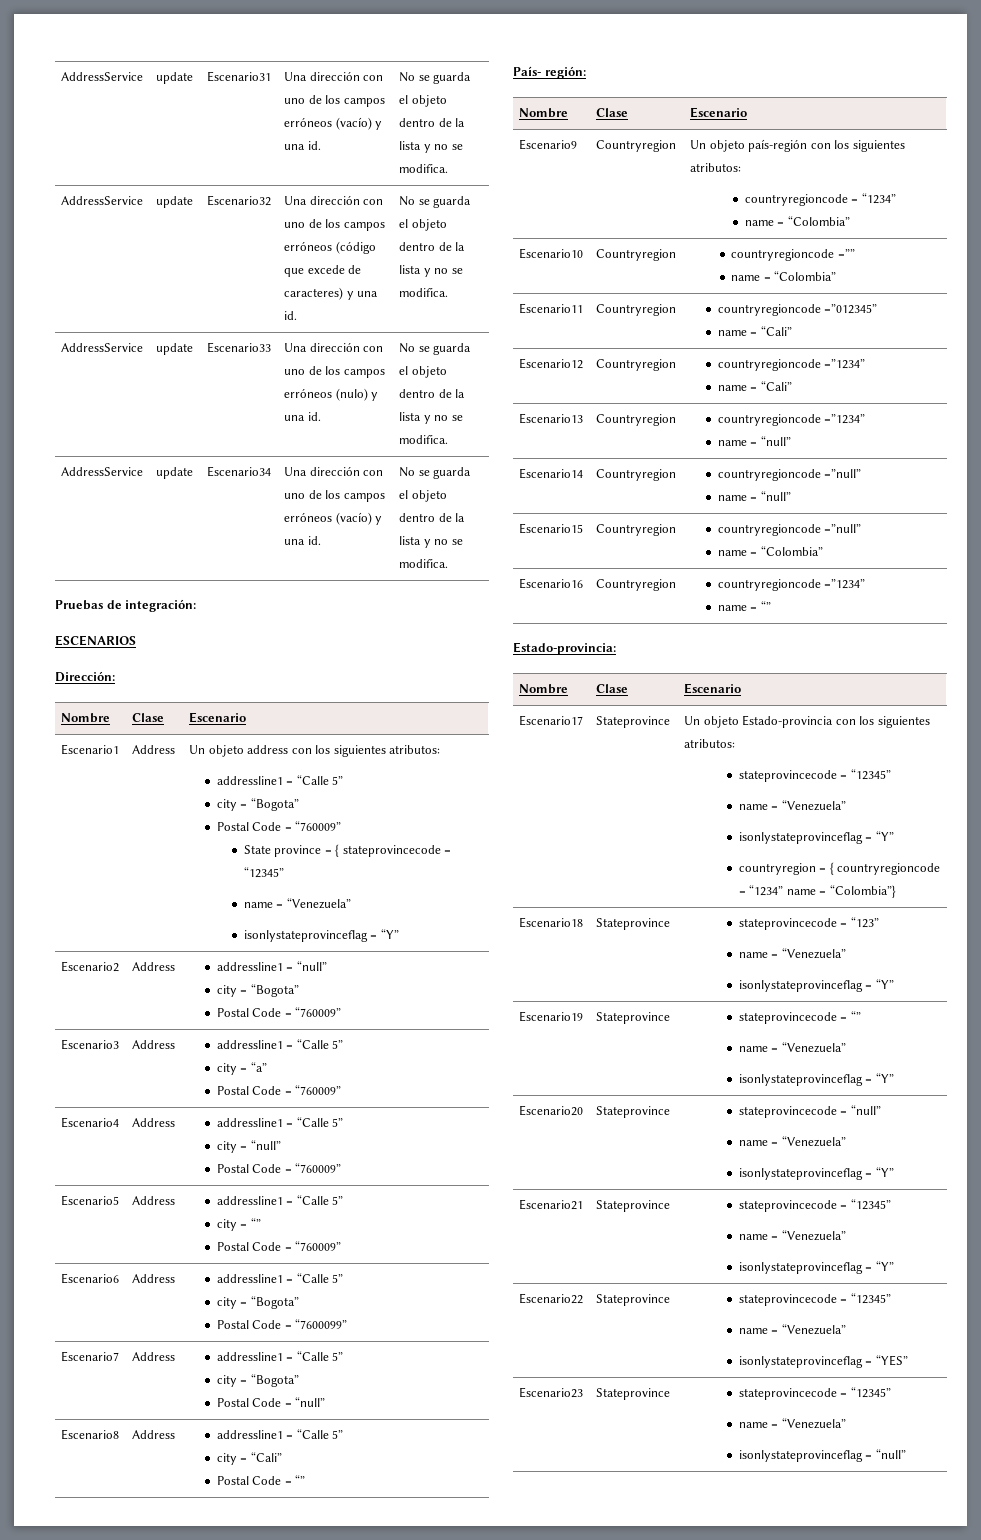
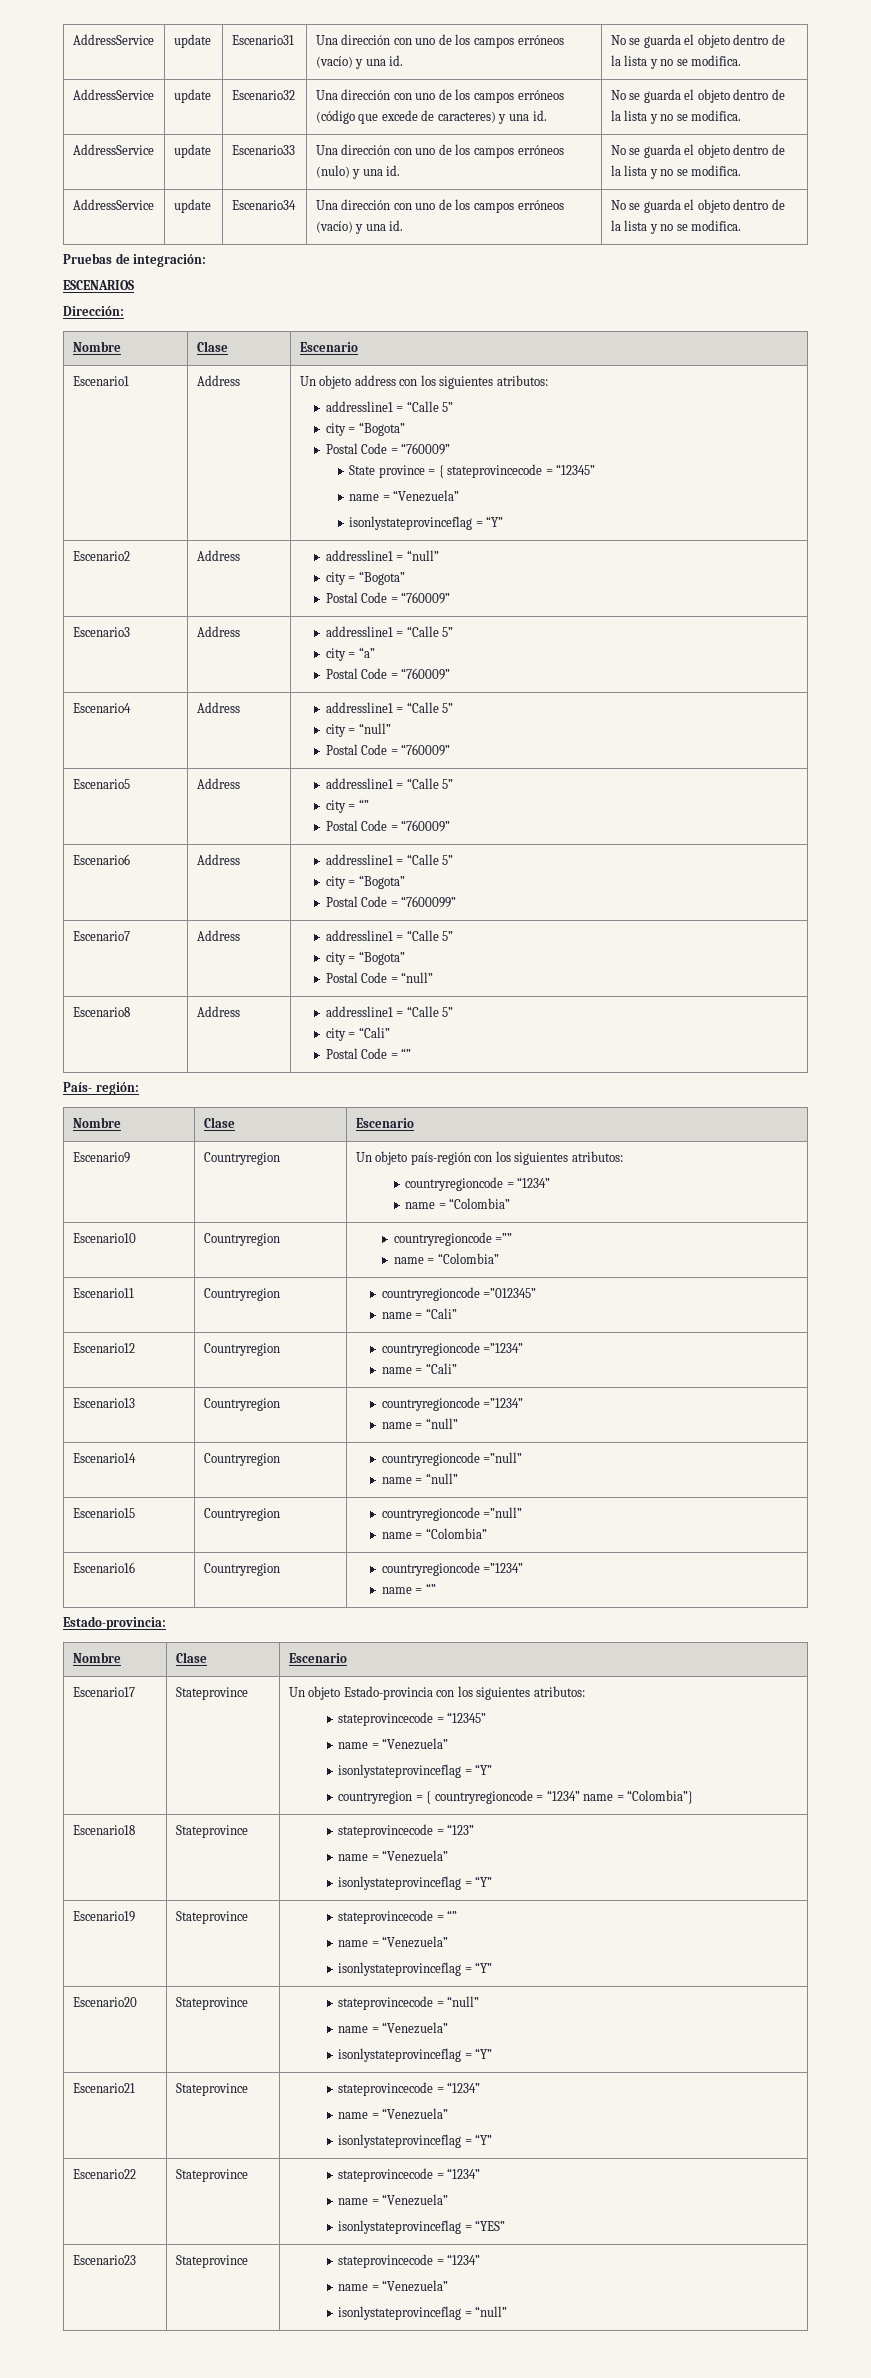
[850,1199,891,1210] “12345” -> [447,2082,481,2093] “1234”
[850,1293,891,1304] “12345” -> [447,2168,481,2179] “1234”
[850,1387,891,1398] “12345” -> [447,2254,481,2265] “1234”

